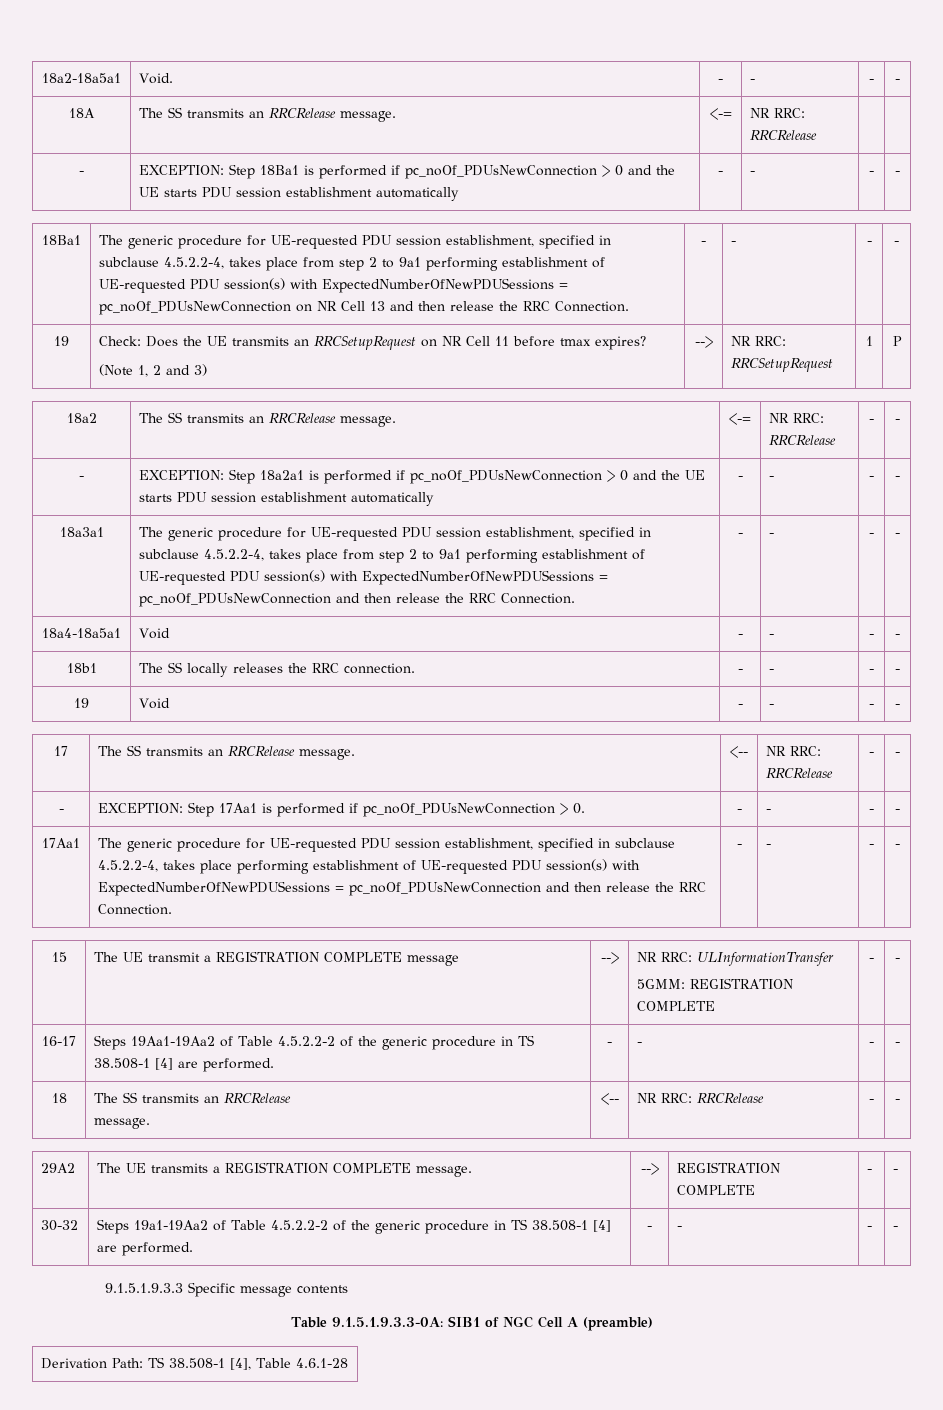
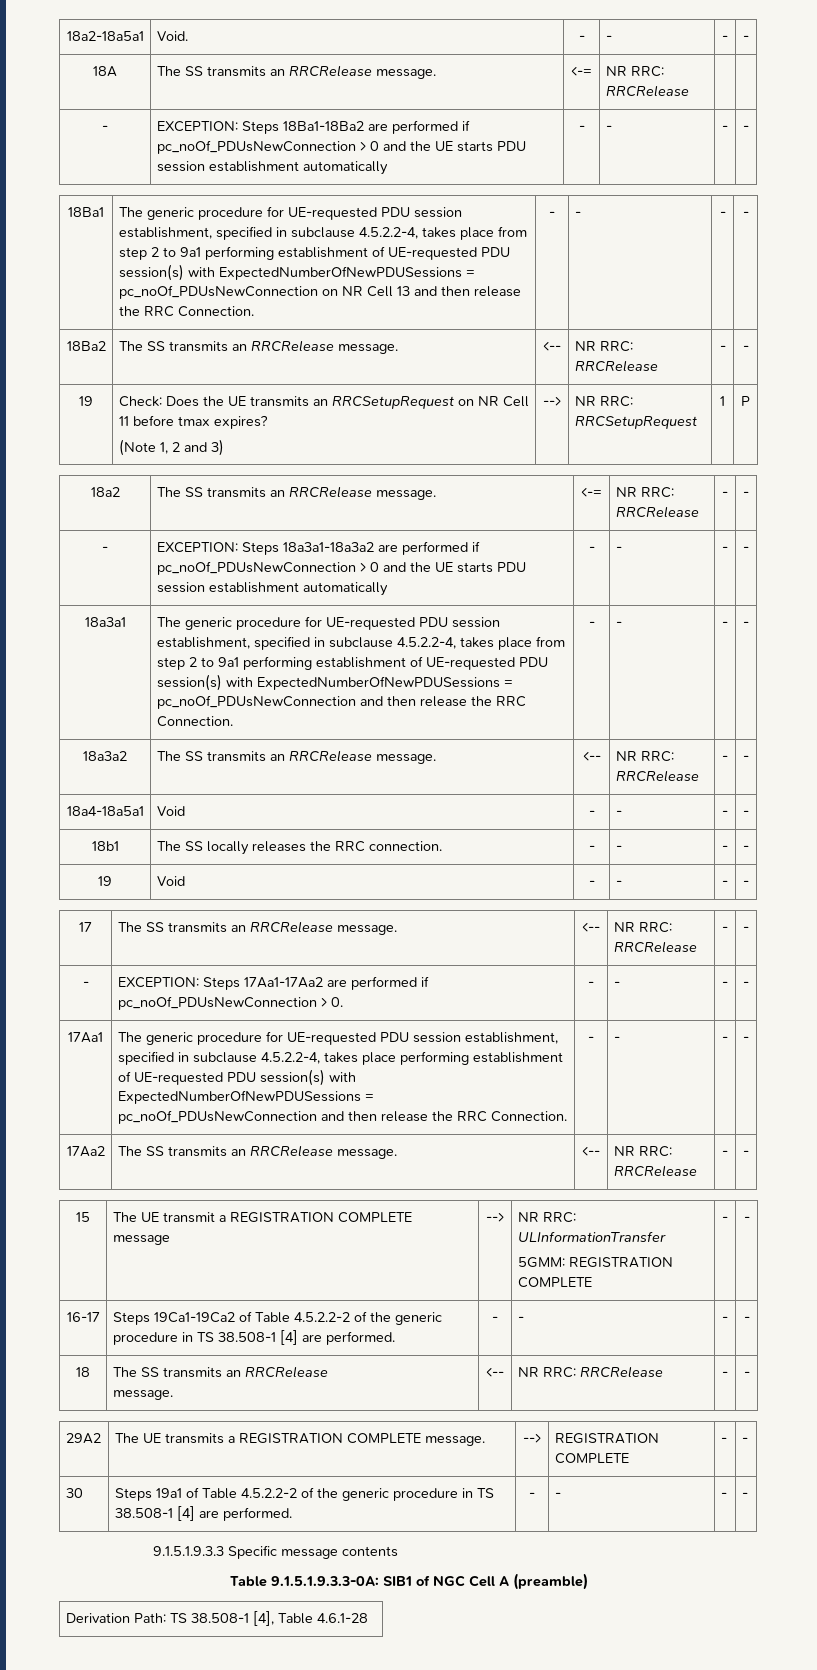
[229,164,315,179] Step 18Ba1 is -> [241,121,388,134] Steps 18Ba1-18Ba2 are
(899, 243) none -> [66,341,106,351] [118,340,398,354] [543,341,561,351] [574,341,633,352] [574,360,658,372] [719,345,726,351] [742,345,749,351] // 18Ba2 | The SS transmits an RRCRelease message. | <-- | NR RRC: RRCRelease | - | -
[229,469,320,484] Step 18a2a1 is -> [241,542,398,555] Steps 18a3a1-18a3a2 are
(900, 535) none -> [83,751,127,761] [156,750,436,764] [582,751,601,761] [615,751,674,762] [615,770,699,782] [722,755,728,761] [743,755,749,761] // 18a3a2 | The SS transmits an RRCRelease message. | <-- | NR RRC: RRCRelease | - | -
[188,802,273,817] Step 17Aa1 is -> [202,977,347,990] Steps 17Aa1-17Aa2 are
(900, 846) none -> [66,1146,105,1157] [117,1145,397,1159] [582,1146,600,1156] [613,1146,672,1157] [613,1165,697,1177] [722,1150,728,1156] [743,1150,749,1156] // 17Aa2 | The SS transmits an RRCRelease message. | <-- | NR RRC: RRCRelease | - | -
[131,1036,216,1046] 19Aa1-19Aa2 -> [153,1312,235,1323] 19Ca1-19Ca2
[41,1220,79,1231] [97,1219,209,1234] 30-32 | Steps 19a1-19Aa2 -> [65,1488,83,1498] [114,1488,182,1501] 30 | Steps 19a1

